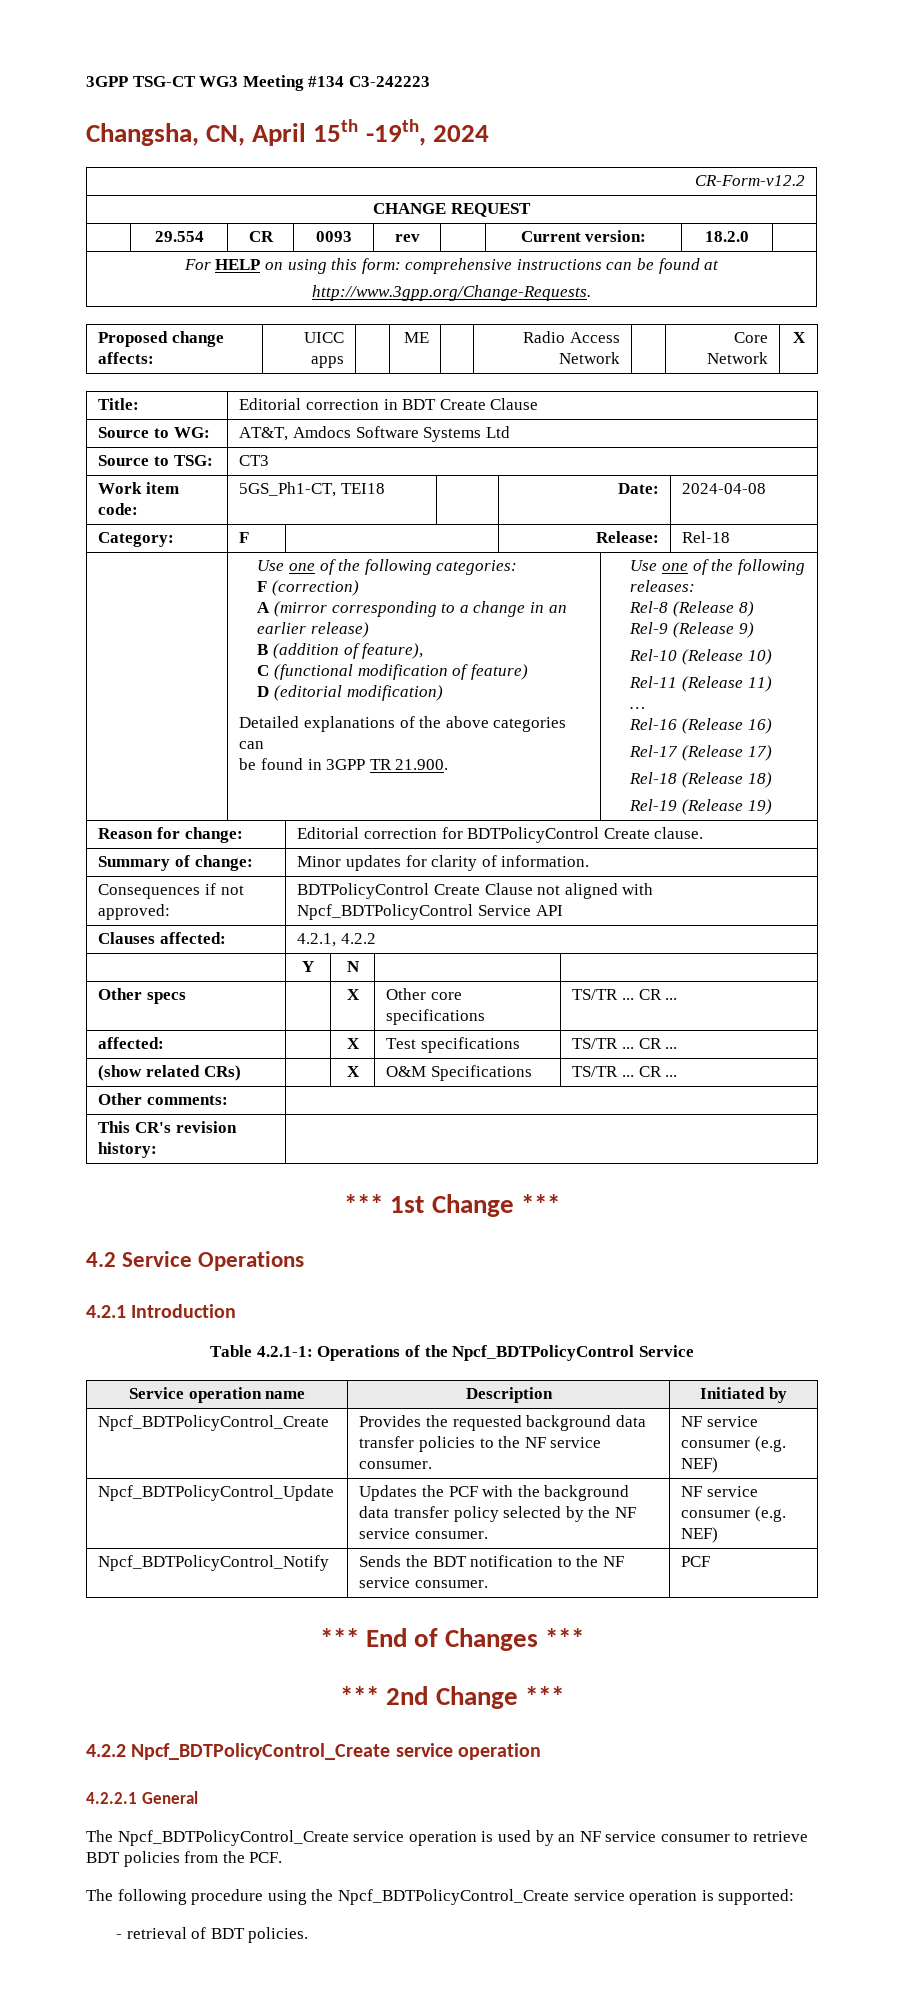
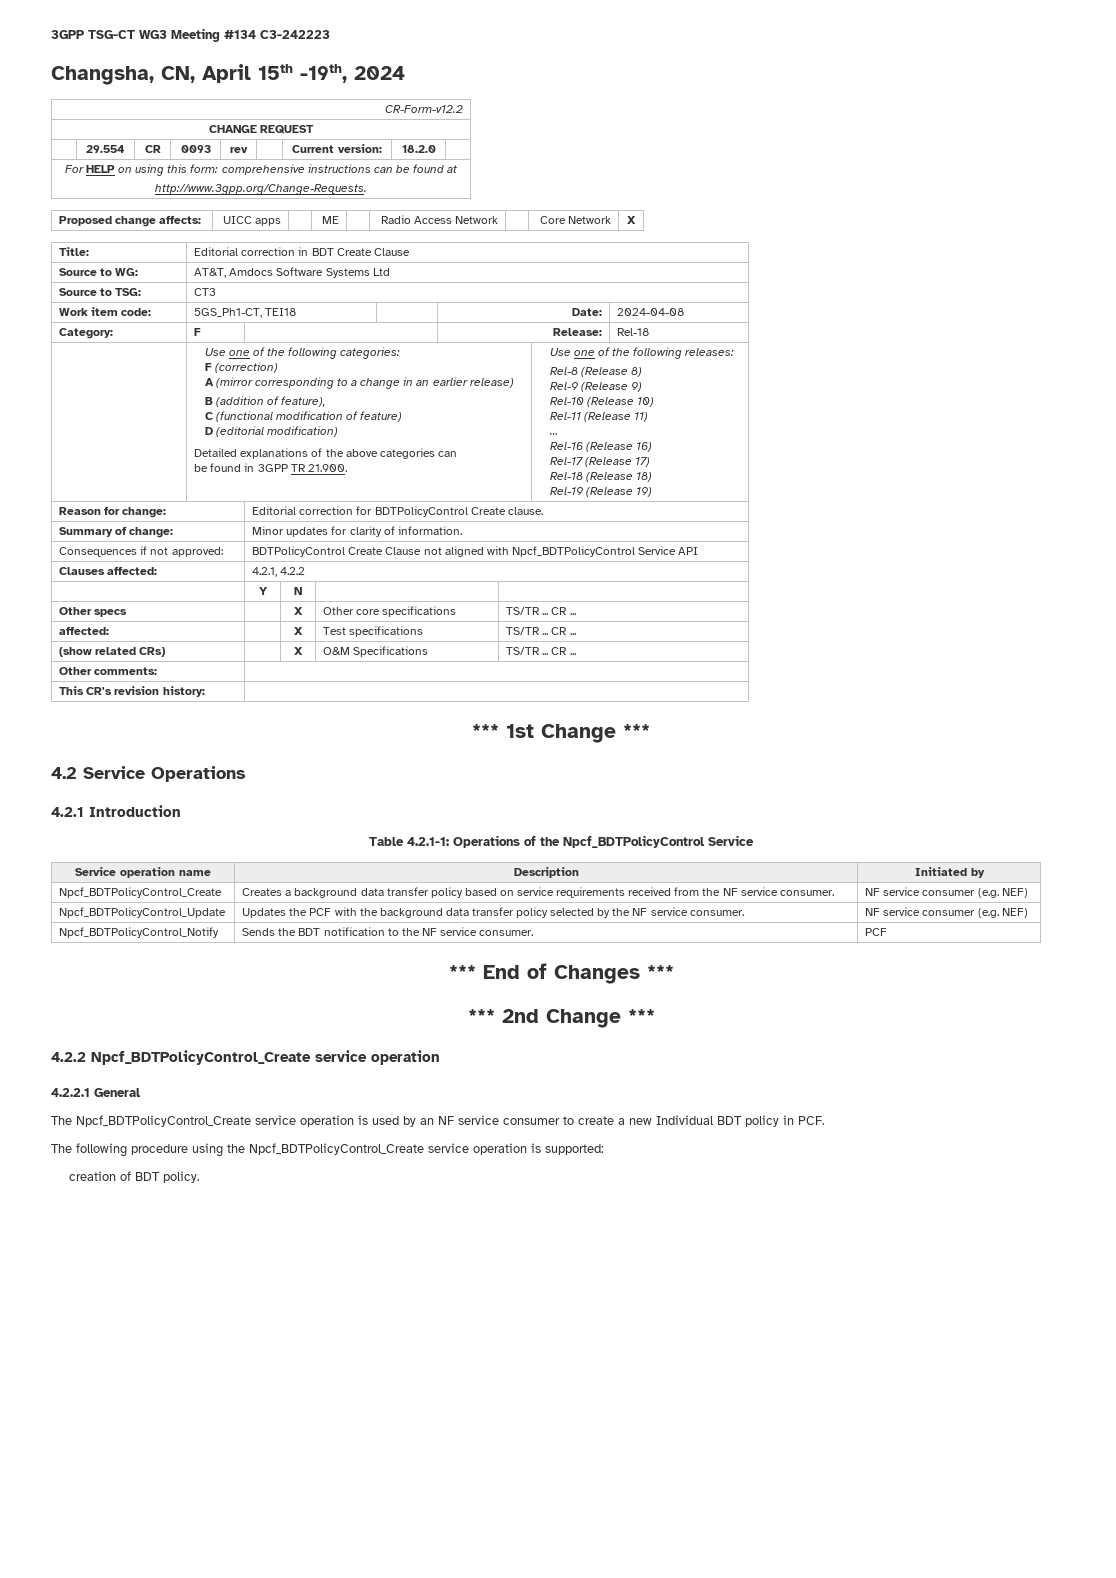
[359,1415,646,1431] [359,1436,494,1452] Provides the requested background data transfer policies to -> [242,887,700,898] Creates a background data transfer policy based on service requirements received from
[753,1831,809,1842] [86,1851,245,1867] retrieve BDT policies from the -> [578,1115,794,1127] create a new Individual BDT policy in
[116,1927,187,1939] - retrieval -> [68,1171,116,1181] creation
[248,1927,309,1943] policies. -> [162,1171,200,1183] policy.

